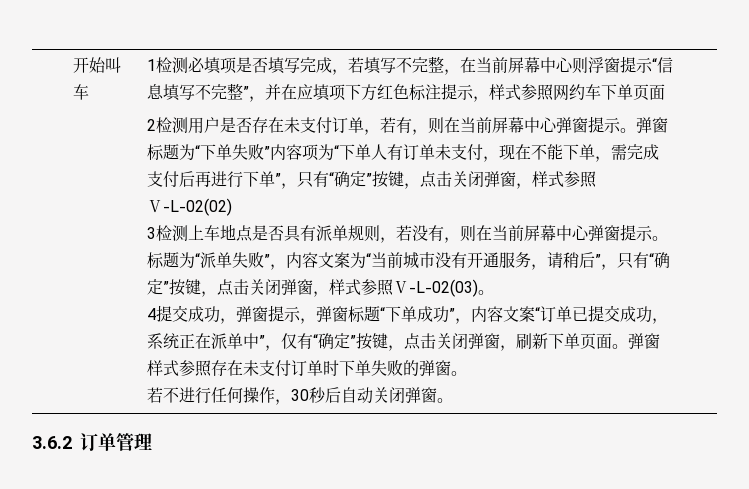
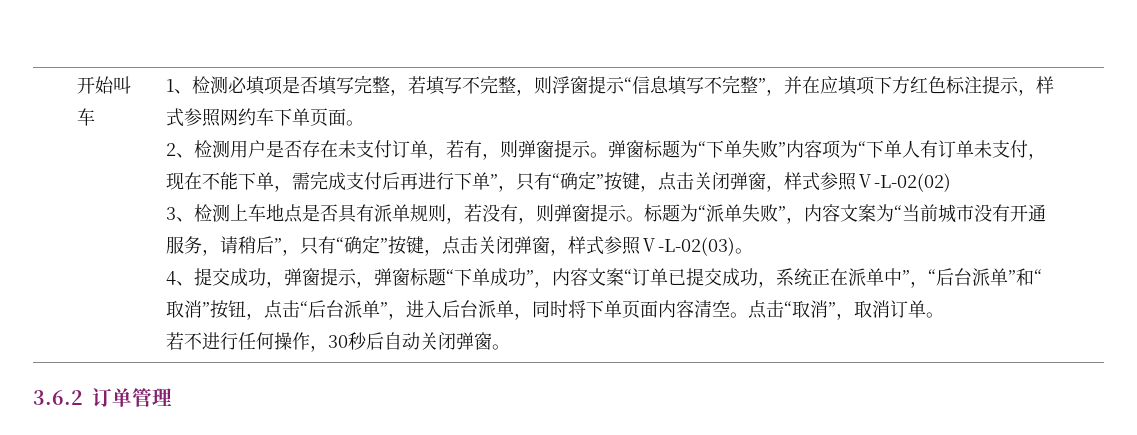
(157, 65) none -> [173,89,192,94] 、
[316,57,333,73] 成 -> [371,76,390,93] 整
[460,57,574,73] 在当前屏幕中心 -> (534, 92) none
(666, 92) none -> [345,120,364,126] 。
(157, 125) none -> [175,153,194,158] 、
[444,117,558,133] 在当前屏幕中心 -> (518, 149) none
(157, 233) none -> [175,217,194,222] 、
[476,225,590,241] 在当前屏幕中心 -> (554, 213) none
(157, 314) none -> [175,281,194,286] 、
[281,333,661,351] [147,360,452,377] 仅有“确定”按键，点击关闭弹窗，刷新下单页面。弹窗样式参照存在未支付订单时下单失败的弹窗 -> [927,268,1042,286] [165,300,926,320] “后台派单”和“取消”按钮，点击“后台派单”，进入后台派单，同时将下单页面内容清空。点击“取消”，取消订单

